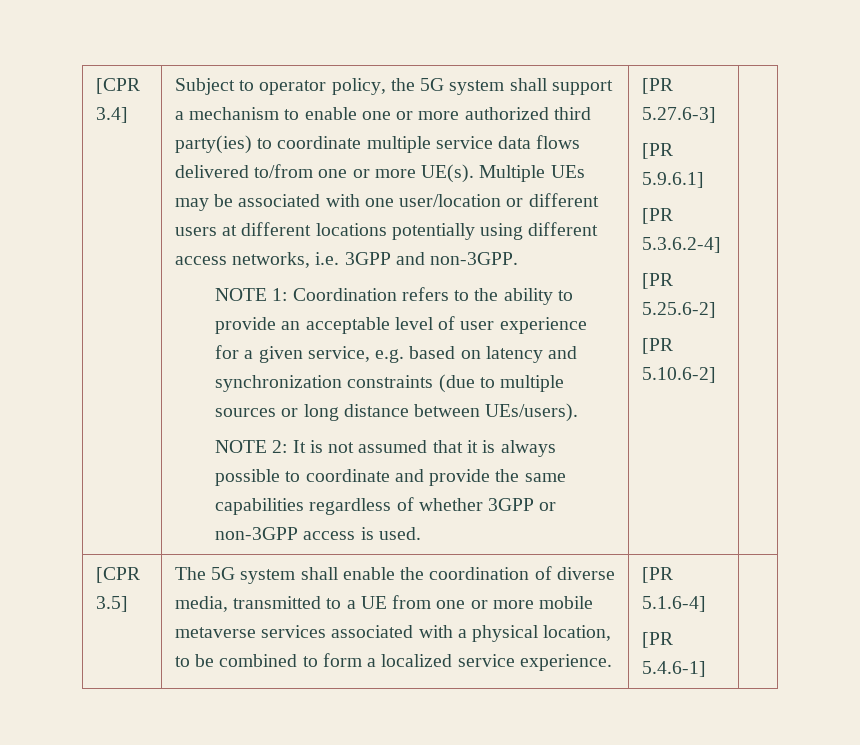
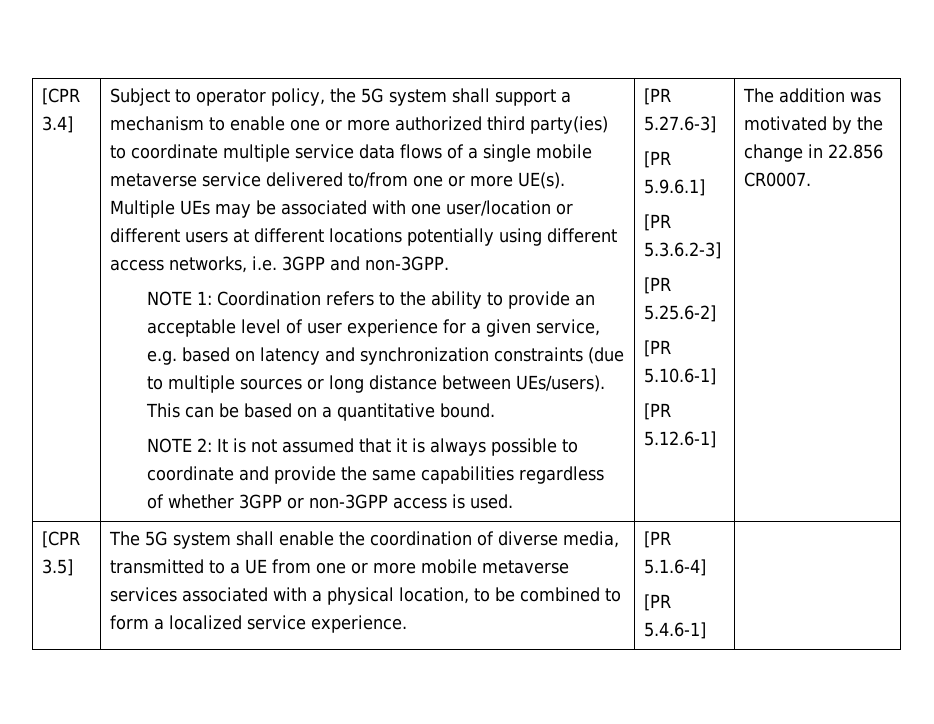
(581, 142) none -> [446,144,592,162] [109,172,261,187] of a single mobile metaverse service
(579, 412) none -> [146,403,496,421] This can be based on a quantitative bound.
[641,237,721,253] 5.3.6.2-4] -> [643,242,721,259] 5.3.6.2-3]
[641,367,716,383] 5.10.6-2] | -> [643,368,716,385] [643,403,671,420] [643,431,716,448] [742,88,881,103] [743,116,883,134] [743,144,883,162] [743,172,811,187] 5.10.6-1] // [PR 5.12.6-1] | The addition was motivated by the change in 22.856 CR0007.

